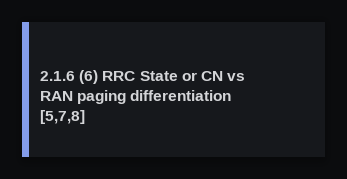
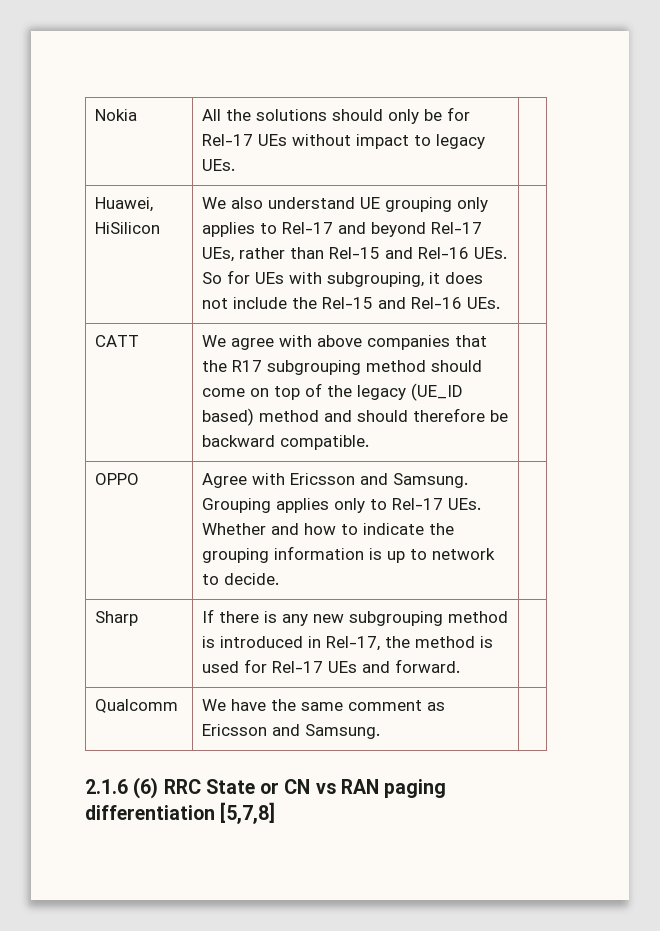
(40, 76) none -> [94,109,137,121] [201,107,470,124] [201,134,485,149] [201,159,235,171] [94,197,153,212] [94,222,160,234] [201,197,488,212] [201,222,482,237] [201,247,507,262] [201,270,483,287] [201,297,500,309] [94,335,139,347] [201,335,487,350] [201,360,482,375] [201,383,463,401] [201,408,508,426] [201,435,369,450] [94,473,139,485] [201,473,468,488] [201,498,481,513] [201,523,454,535] [201,546,495,563] [201,573,279,585] [94,611,138,626] [201,609,508,626] [201,636,493,651] [201,659,460,673] [94,699,178,713] [201,699,445,711] [201,724,380,739] Nokia | All the solutions should only be for Rel-17 UEs without impact to legacy UEs. | // Huawei, HiSilicon | We also understand UE grouping only applies to Rel-17 and beyond Rel-17 UEs, rather than Rel-15 and Rel-16 UEs. So for UEs with subgrouping, it does not include the Rel-15 and Rel-16 UEs. | // CATT | We agree with above companies that the R17 subgrouping method should come on top of the legacy (UE_ID based) method and should therefore be backward compatible. | // OPPO | Agree with Ericsson and Samsung. Grouping applies only to Rel-17 UEs. Whether and how to indicate the grouping information is up to network to decide. | // Sharp | If there is any new subgrouping method is introduced in Rel-17, the method is used for Rel-17 UEs and forward. | // Qualcomm | We have the same comment as Ericsson and Samsung. | //

